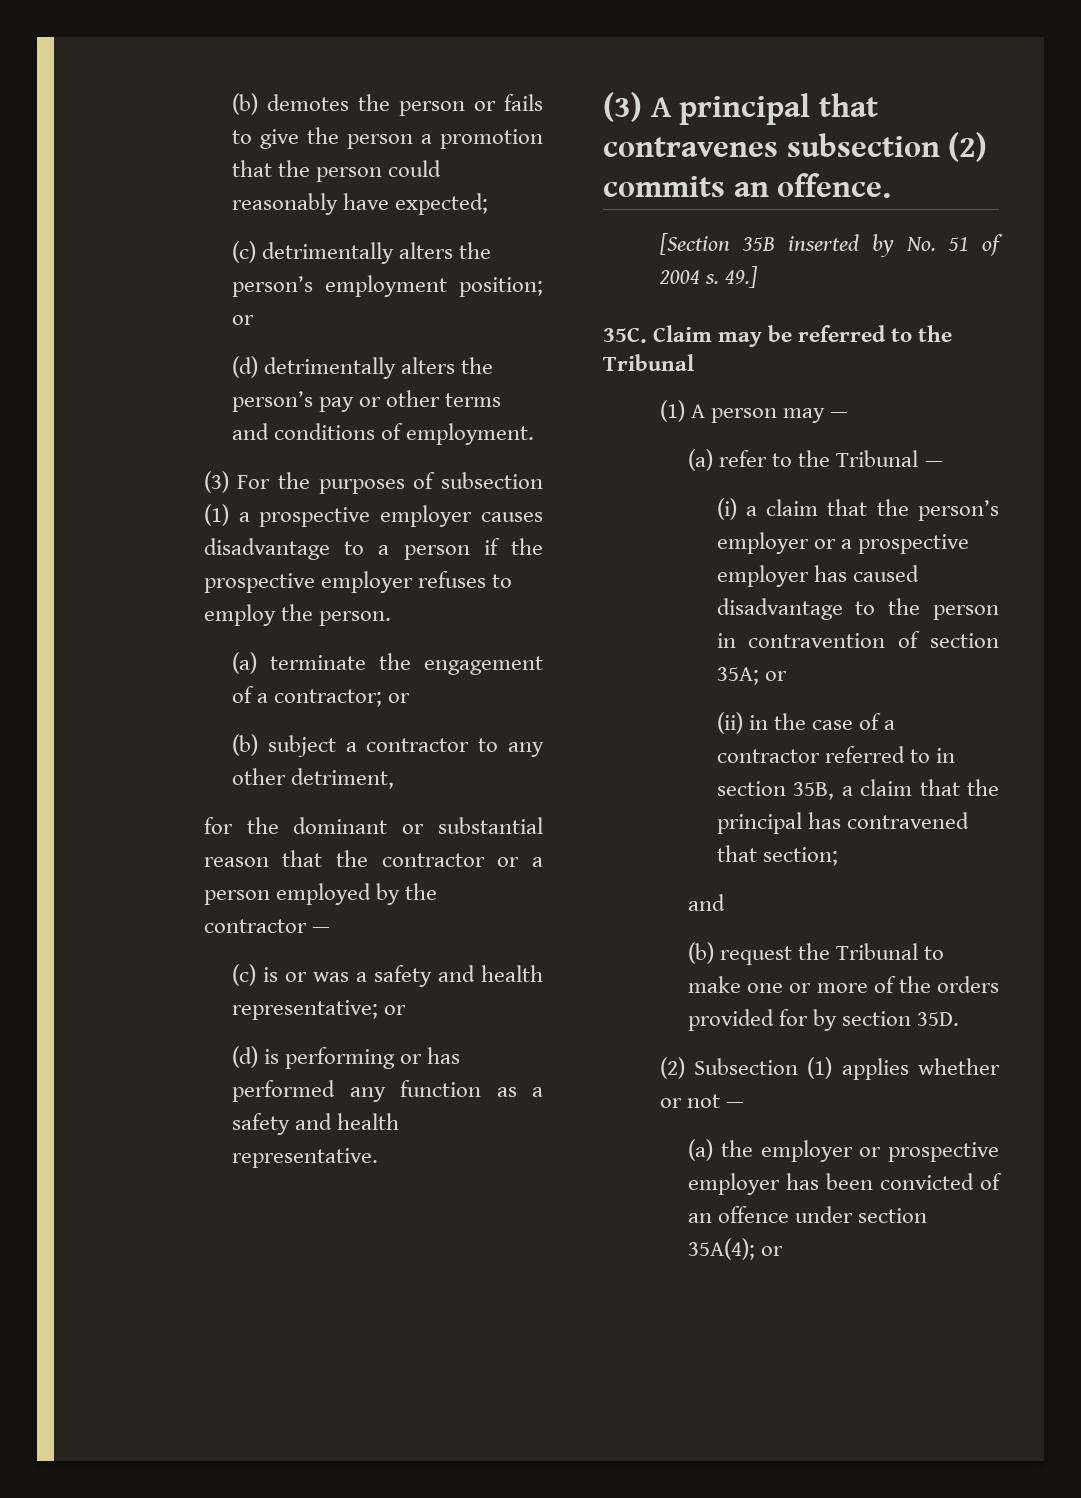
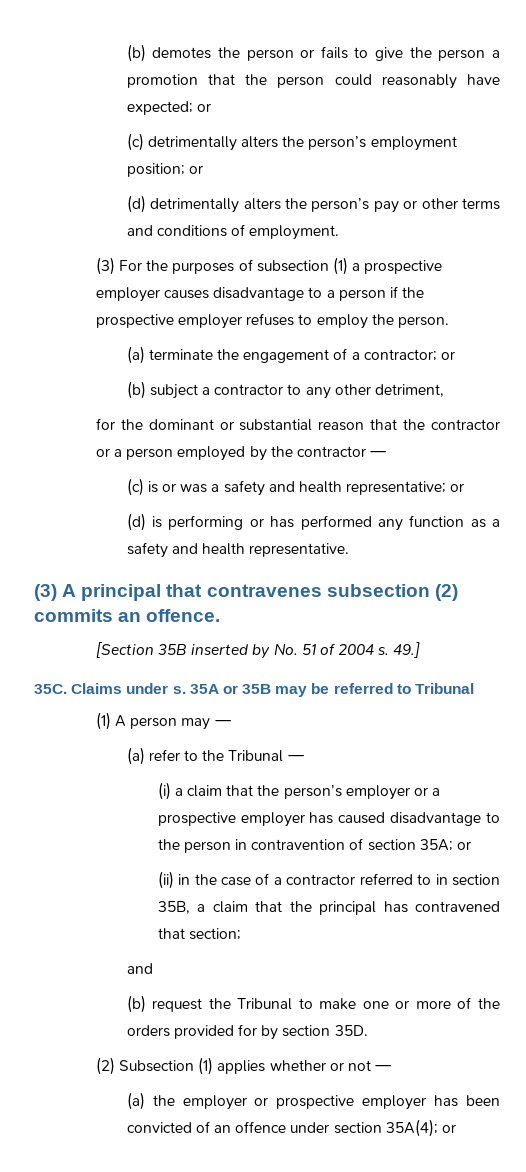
(489, 204) none -> [196,103,211,112] or
[653,325,713,342] Claim -> [71,683,272,694] Claims under s. 35A or 35B
[918,325,953,342] the -> (411, 689) none

